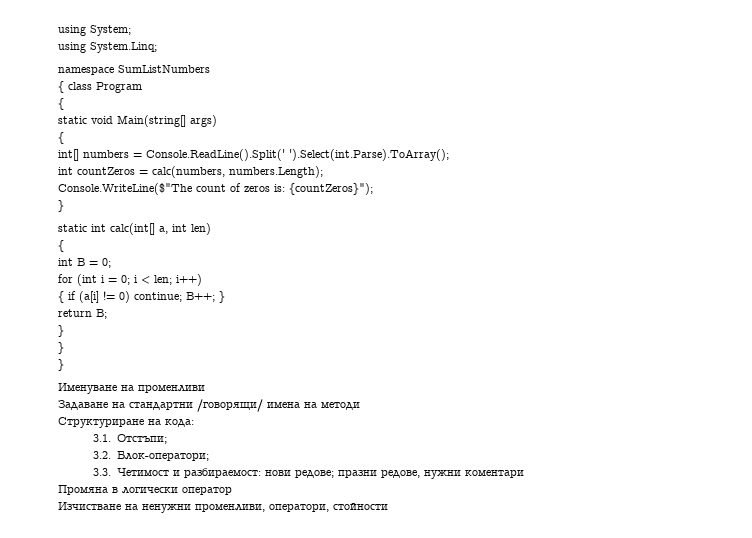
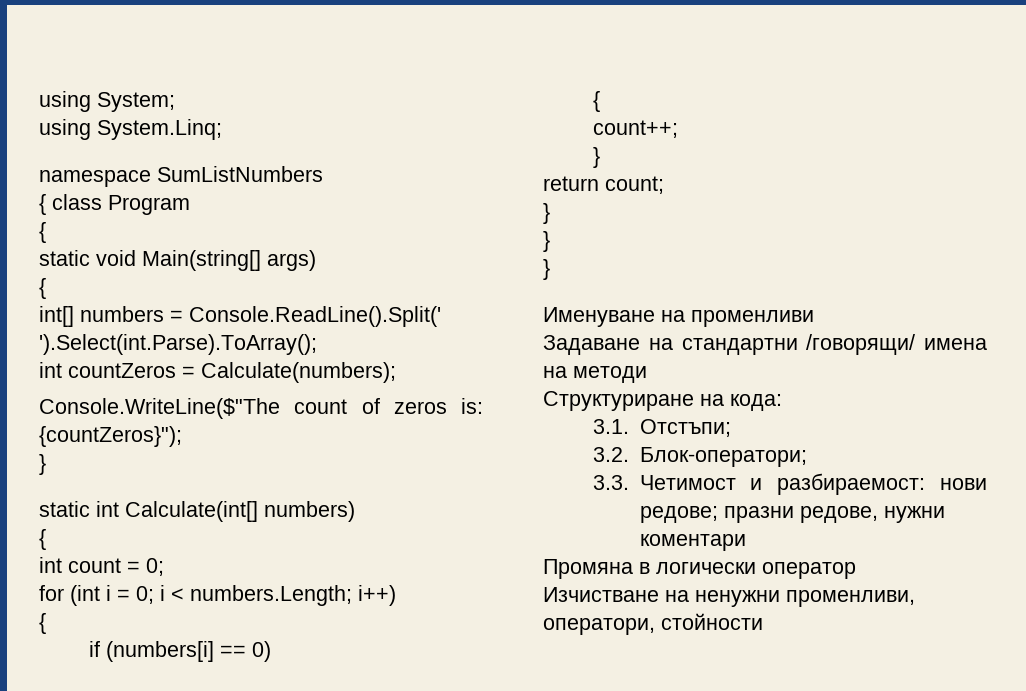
[152,166,323,178] calc(numbers, numbers.Length); -> [201,362,396,383] Calculate(numbers);
[110,223,211,235] calc(int[] a, int len) -> [125,501,355,522] Calculate(int[] numbers)
[77,258,85,266] B -> [68,558,121,573] count
[154,275,172,285] len; -> [190,585,352,606] numbers.Length;
[68,291,115,303] if (a[i] != -> [88,641,246,662] // if (numbers[i] ==
[134,292,215,302] continue; B++; -> [592,91,600,112] [592,120,678,138] // { // count++; //
[96,309,107,319] B; -> [605,176,664,194] count;

